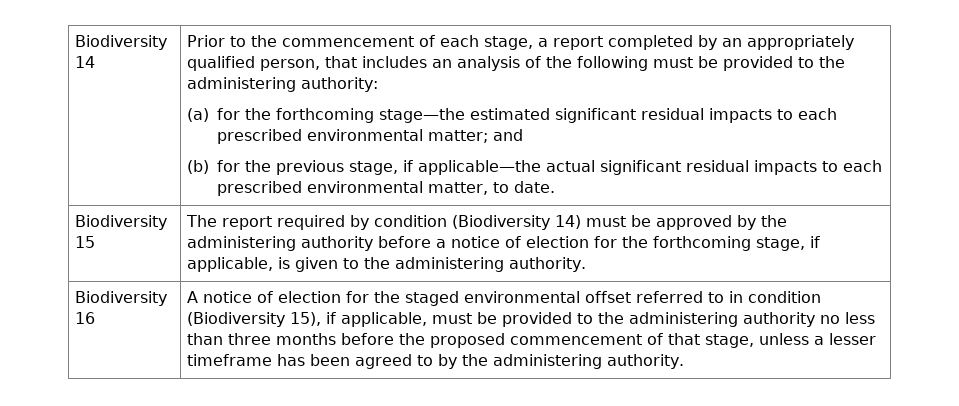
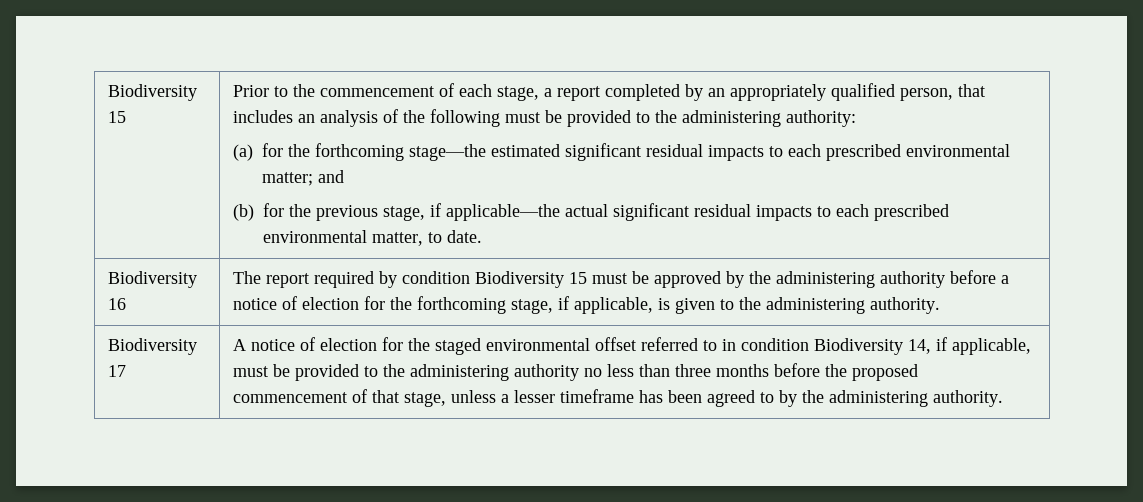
[75,35,168,50] [75,56,96,68] Biodiversity 14 -> [108,84,198,101] [108,111,127,123] Biodiversity 15
[75,236,96,248] 15 -> [108,298,127,310] 16
[452,215,582,230] (Biodiversity 14) -> [475,271,588,288] Biodiversity 15
[75,312,96,324] 16 -> [108,365,127,377] 17
[187,312,322,327] (Biodiversity 15), -> [814,338,932,355] Biodiversity 14,

